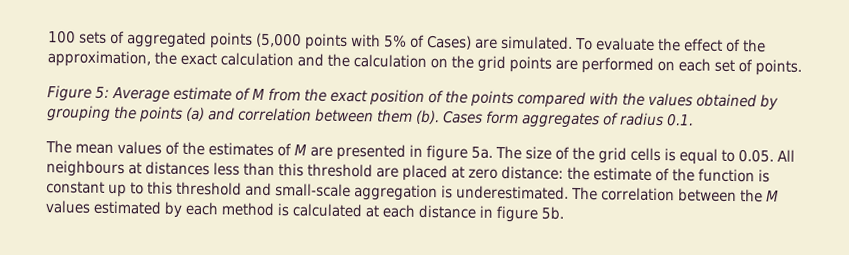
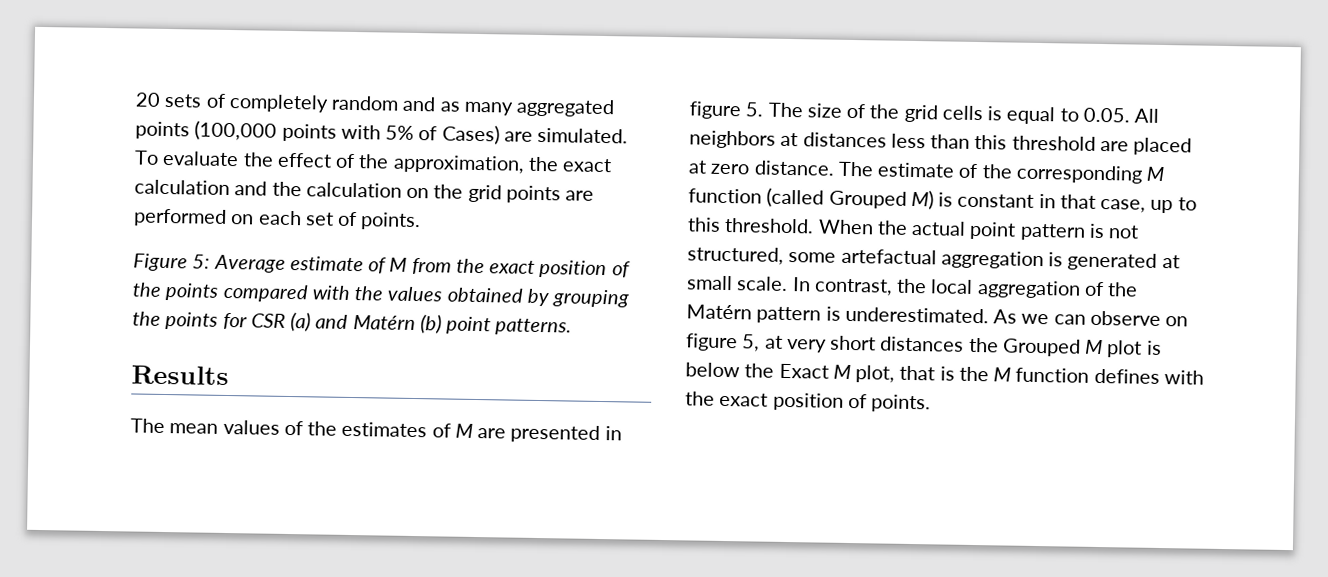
[48,30,76,44] 100 -> [135,92,161,107] 20
(125, 37) none -> [228,93,513,116] completely random and as many
[256,32,302,48] (5,000 -> [194,120,278,141] (100,000
[186,106,694,129] (a) and correlation between them (b). Cases form aggregates of radius 0.1. -> [222,312,573,336] [131,365,229,386] for CSR (a) and Matérn (b) point patterns. // Results
[471,146,493,159] 5a. -> [745,102,764,117] 5.
[46,160,125,178] neighbours -> [689,130,776,149] neighbors
[501,165,590,181] distance: the -> [753,160,874,177] distance. The
[698,168,770,183] [46,181,779,203] [45,200,564,223] function is constant up to this threshold and small-scale aggregation is underestimated. The correlation between the M values estimated by each method is calculated at each distance in figure 5b. -> [1015,164,1166,184] [688,187,1197,214] [687,217,1140,241] [687,246,1180,271] [686,275,1139,299] [686,304,1189,327] [686,333,1162,358] [685,362,1204,385] [685,391,932,413] corresponding M function (called Grouped M) is constant in that case, up to this threshold. When the actual point pattern is not structured, some artefactual aggregation is generated at small scale. In contrast, the local aggregation of the Matérn pattern is underestimated. As we can observe on figure 5, at very short distances the Grouped M plot is below the Exact M plot, that is the M function defines with the exact position of points.

